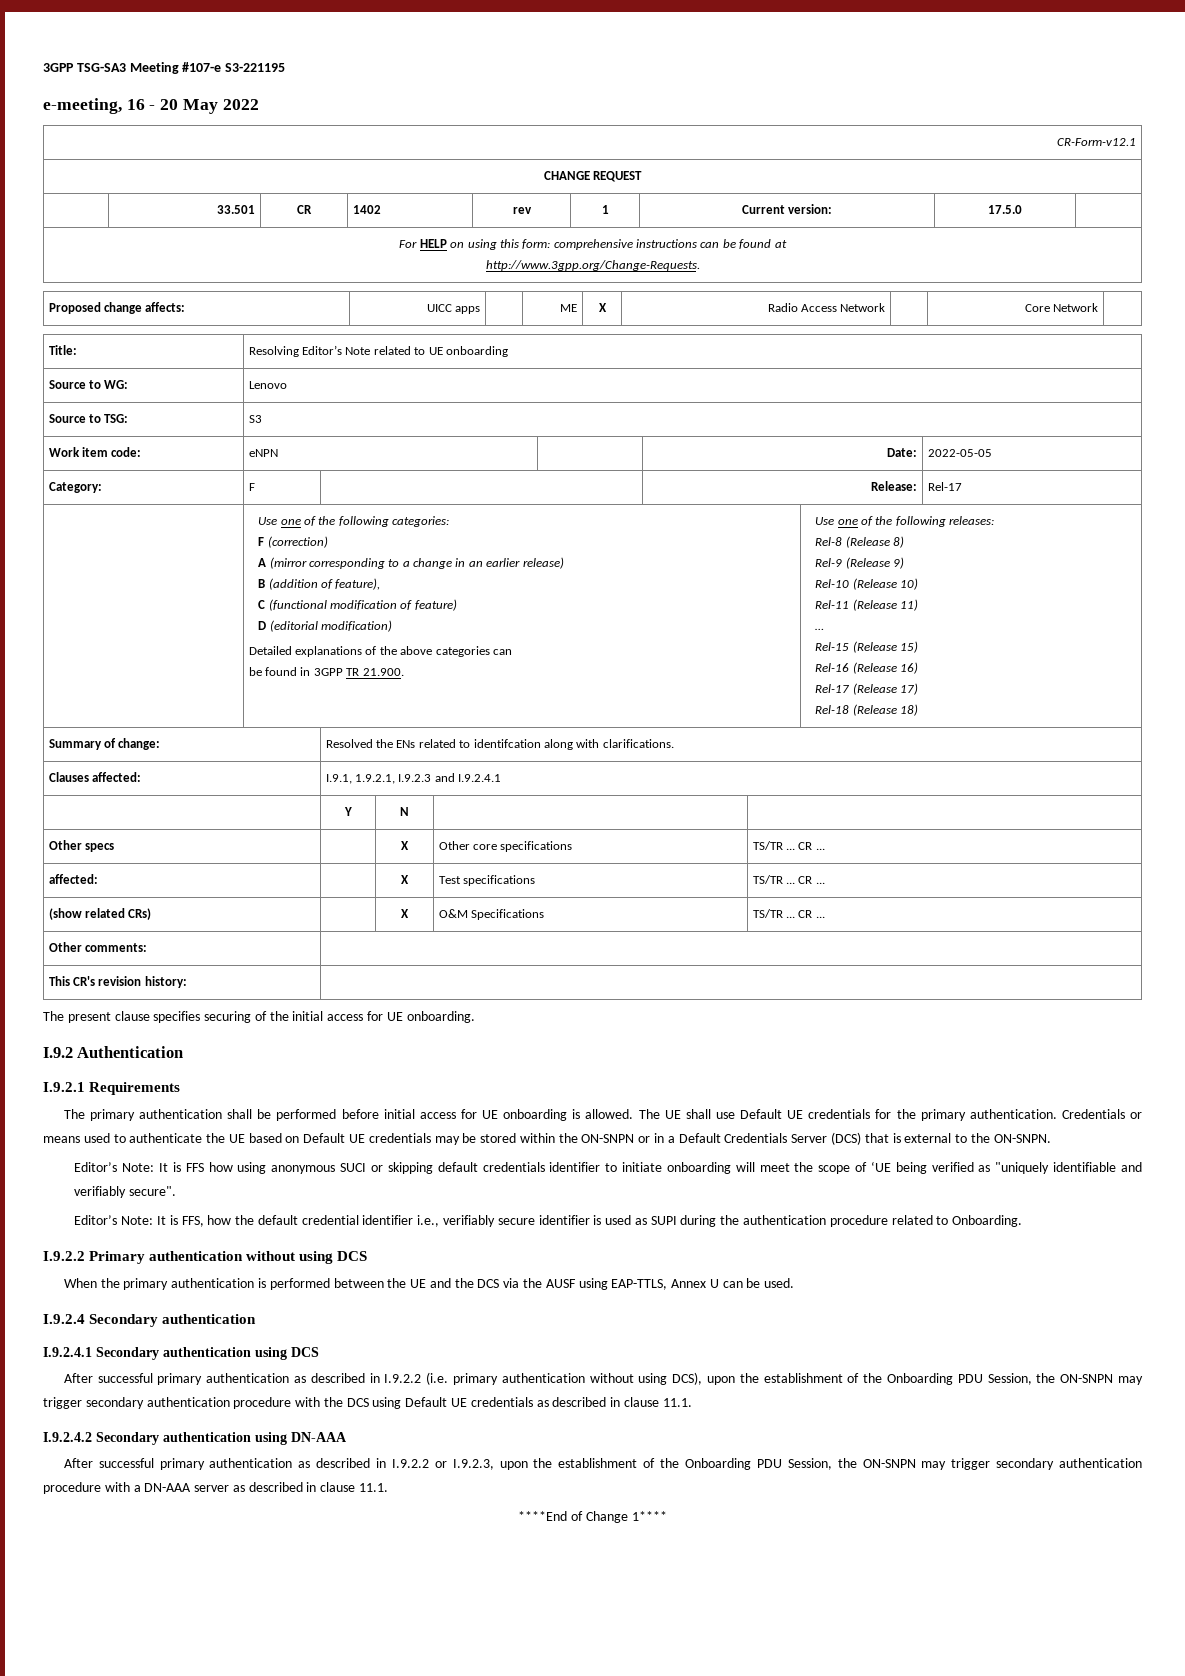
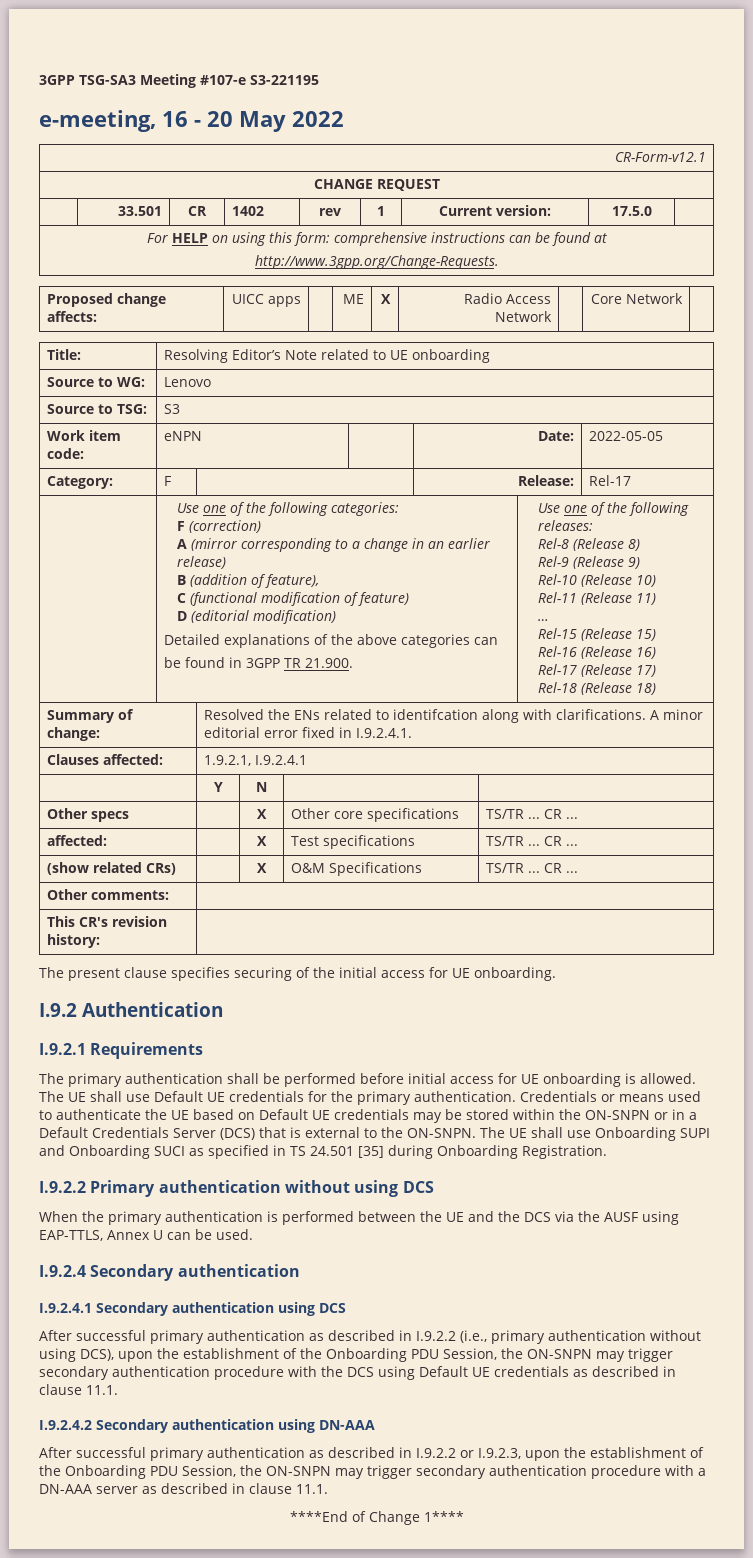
[48,772,142,782] [325,773,455,784] // Clauses affected: | I.9.1, 1.9.2.1, I.9.2.3 and -> [650,709,704,720] [204,727,413,738] [47,754,164,765] [204,755,252,766] A minor editorial error fixed in I.9.2.4.1. // Clauses affected: | 1.9.2.1,
[74,1161,1142,1174] [74,1186,177,1198] [74,1215,1023,1227] // Editor’s Note: It is FFS how using anonymous SUCI or skipping default credentials identifier to initiate onboarding will meet the scope of ‘UE being verified as "uniquely identifiable and verifiably secure". // Editor’s Note: It is FFS, how the default credential identifier i.e., verifiably secure identifier is used as SUPI during the authentication procedure related to Onboarding. -> [480,1127,710,1141] [39,1145,607,1159] The UE shall use Onboarding SUPI and Onboarding SUCI as specified in TS 24.501 [35] during Onboarding Registration.
[426,1372,449,1385] (i.e. -> [460,1330,487,1343] (i.e.,

